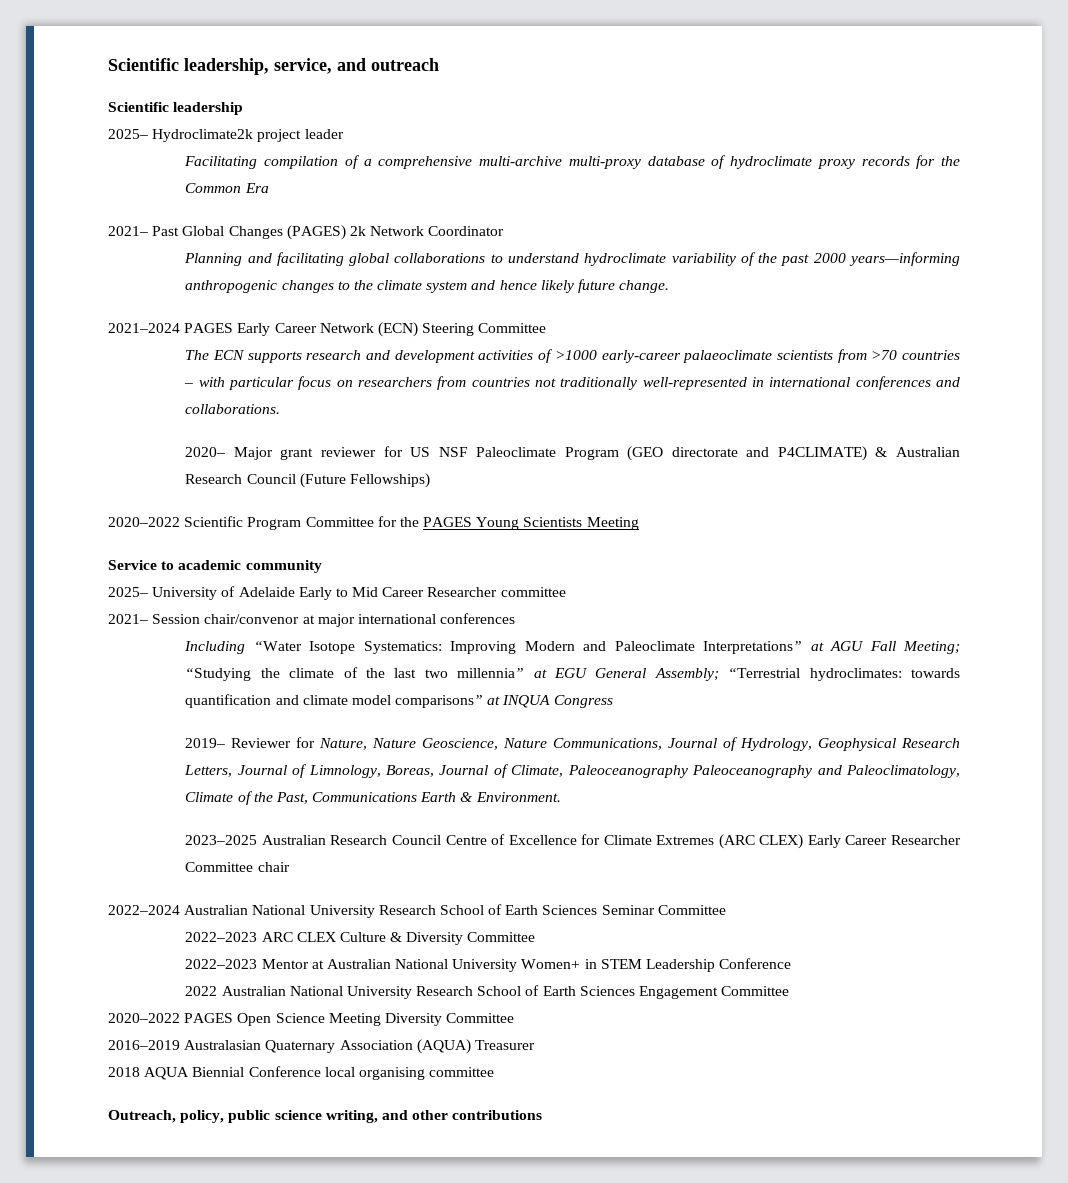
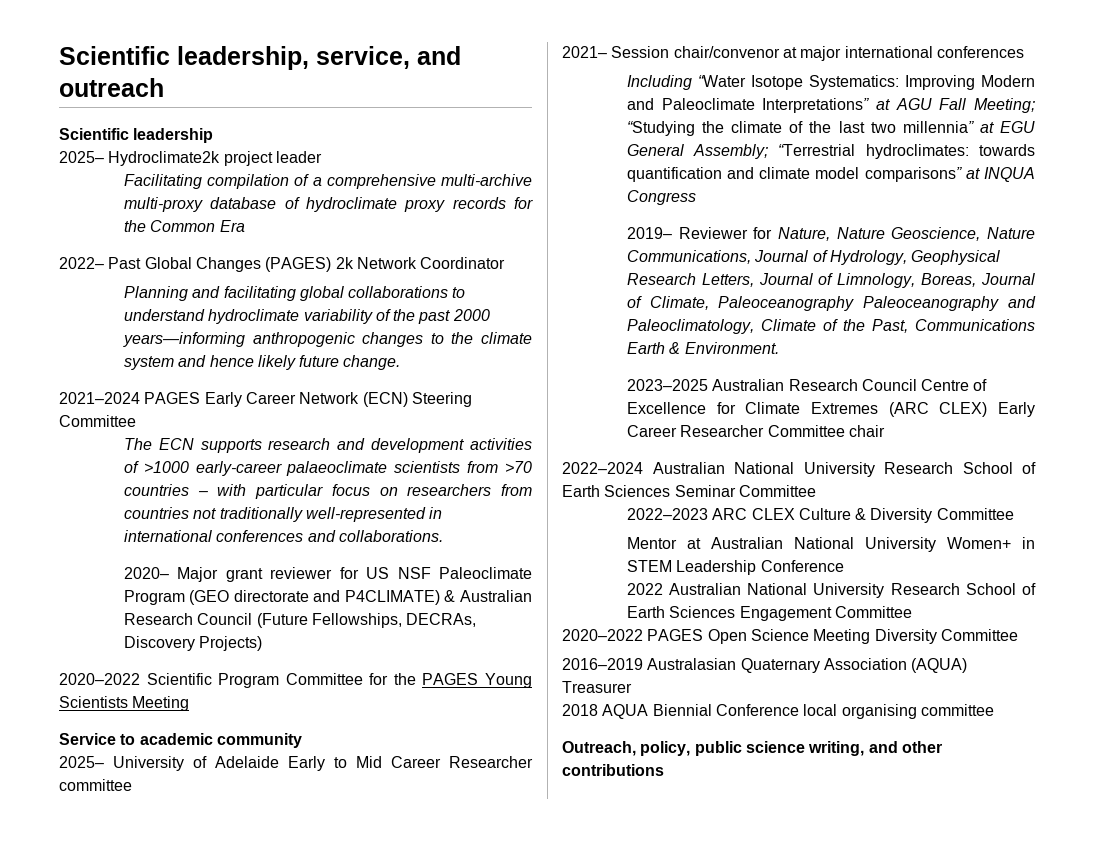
[108,226,148,236] 2021– -> [59,257,104,269] 2022–
[349,473,430,488] Fellowships) -> [311,613,477,628] [123,636,263,651] Fellowships, DECRAs, Discovery Projects)
[185,959,258,969] 2022–2023 -> (1014, 514) none

